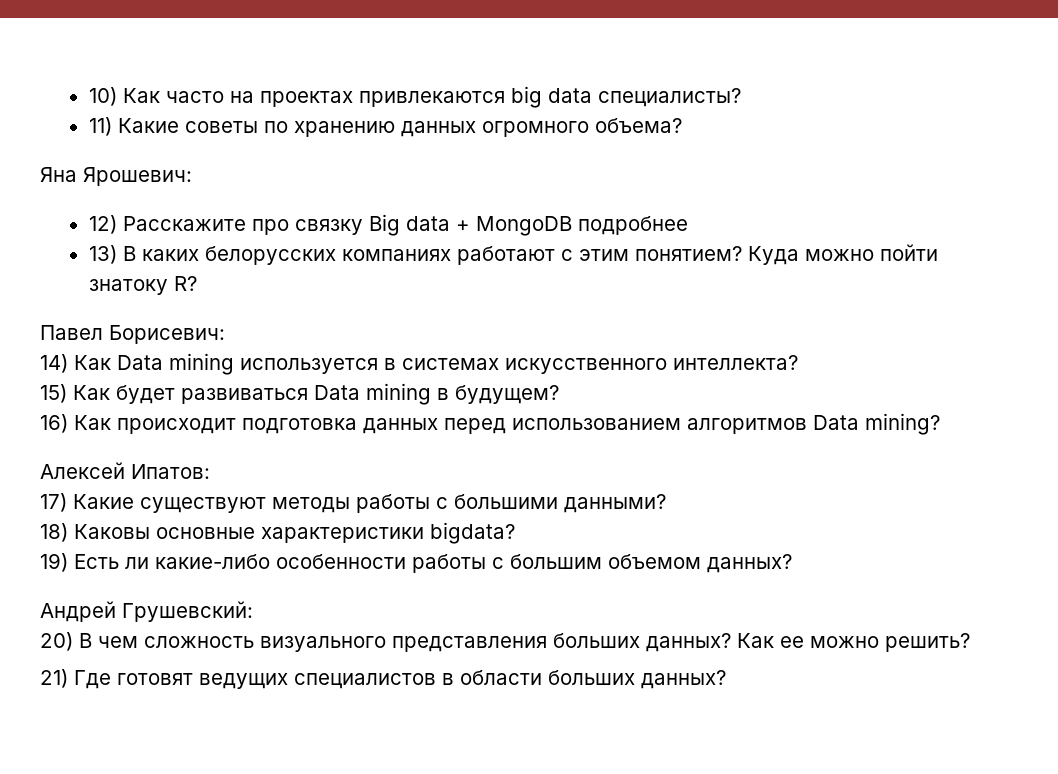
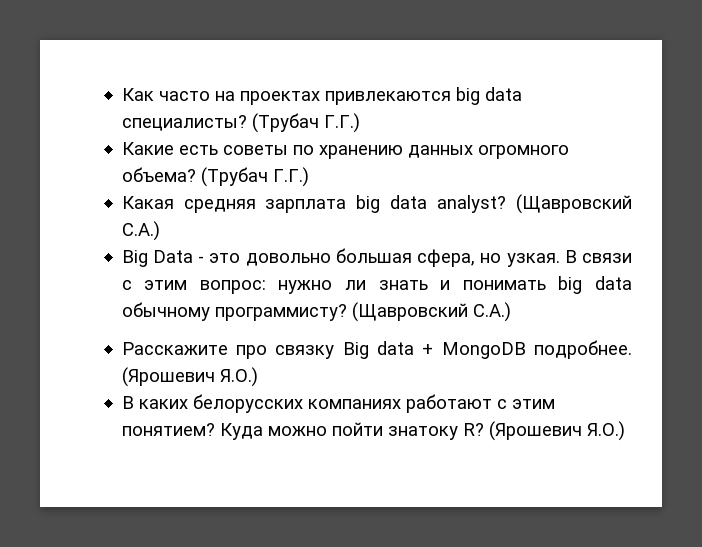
[88,87,117,106] 10) -> (121, 94) none
[88,117,179,136] // 11) Какие -> [251,113,360,133] [121,142,218,155] (Трубач Г.Г.) // Какие есть
[40,167,192,186] [88,215,117,234] // Яна Ярошевич: // 12) -> [200,167,309,187] [121,194,632,214] [121,221,160,241] [121,248,633,267] [121,276,633,294] [121,302,511,322] (Трубач Г.Г.) // Какая средняя зарплата big data analyst? (Щавровский С.А.) // Big Data - это довольно большая сфера, но узкая. В связи с этим вопрос: нужно ли знать и понимать big data обычному программисту? (Щавровский С.А.) //
[577,216,688,235] [88,245,117,264] подробнее // 13) -> [534,340,632,359] [121,367,258,387] подробнее. (Ярошевич Я.О.) //
[40,325,225,344] [40,353,798,375] [40,383,559,405] [40,413,940,435] [40,462,210,479] [40,493,666,513] [40,522,515,544] [40,553,792,573] [40,601,253,622] [40,632,970,652] [40,669,726,689] // Павел Борисевич: // 14) Как Data mining используется в системах искусственного интеллекта? // 15) Как будет развиваться Data mining в будущем? // 16) Как происходит подготовка данных перед использованием алгоритмов Data mining? // Алексей Ипатов: // 17) Какие существуют методы работы с большими данными? // 18) Каковы основные характеристики bigdata? // 19) Есть ли какие-либо особенности работы с большим объемом данных? // Андрей Грушевский: // 20) В чем сложность визуального представления больших данных? Как ее можно решить? // 21) Где готовят ведущих специалистов в области больших данных? -> [488,421,625,441] (Ярошевич Я.О.)

